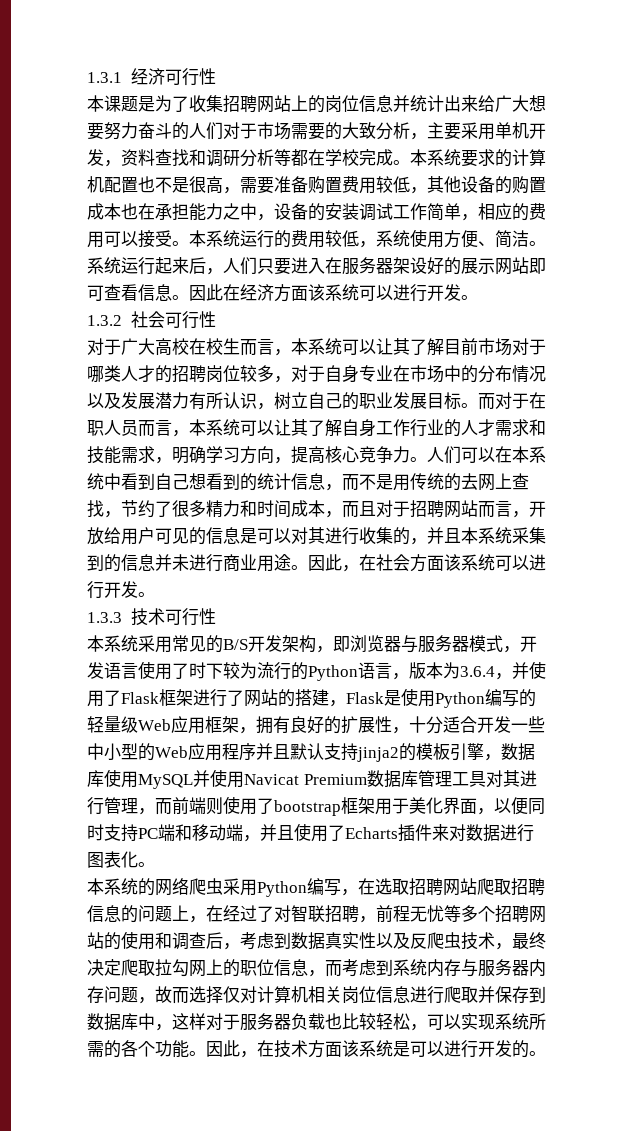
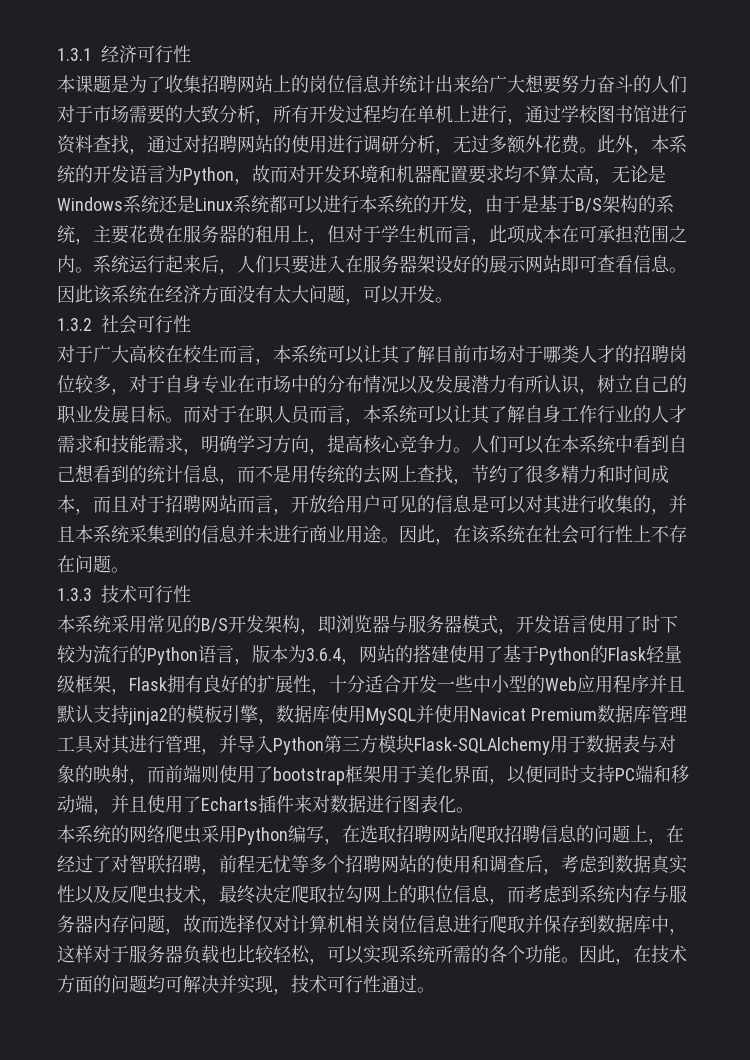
[427,122,546,140] [87,149,546,167] [87,176,546,194] [87,203,546,221] [87,229,529,248] 主要采用单机开发，资料查找和调研分析等都在学校完成。本系统要求的计算机配置也不是很高，需要准备购置费用较低，其他设备的购置成本也在承担能力之中，设备的安装调试工作简单，相应的费用可以接受。本系统运行的费用较低，系统使用方便、简洁 -> [273,105,687,125] [57,135,687,155] [57,165,666,185] [57,195,674,215] [57,225,687,245] [57,255,75,273] 所有开发过程均在单机上进行，通过学校图书馆进行资料查找，通过对招聘网站的使用进行调研分析，无过多额外花费。此外，本系统的开发语言为Python，故而对开发环境和机器配置要求均不算太高，无论是Windows系统还是Linux系统都可以进行本系统的开发，由于是基于B/S架构的系统，主要花费在服务器的租用上，但对于学生机而言，此项成本在可承担范围之内
(223, 292) none -> [93,285,147,304] 该系统
[308,284,427,302] 该系统可以进行 -> [237,285,400,305] 没有太大问题，可以
[376,554,546,572] [87,581,138,599] 社会方面该系统可以进行开发 -> [471,525,687,544] [57,555,111,573] 该系统在社会可行性上不存在问题
[512,661,546,679] [87,688,536,708] [87,716,256,734] 并使用了Flask框架进行了网站的搭建，Flask是使用Python编写的轻量级Web应用框架， -> [359,645,682,665] [57,675,167,695] 网站的搭建使用了基于Python的Flask轻量级框架，Flask
(155, 811) none -> [219,735,676,755] [57,765,147,785] 并导入Python第三方模块Flask-SQLAlchemy用于数据表与对象的映射，
[342,1040,529,1058] 该系统是可以进行开发的 -> [93,975,417,995] 的问题均可解决并实现，技术可行性通过

